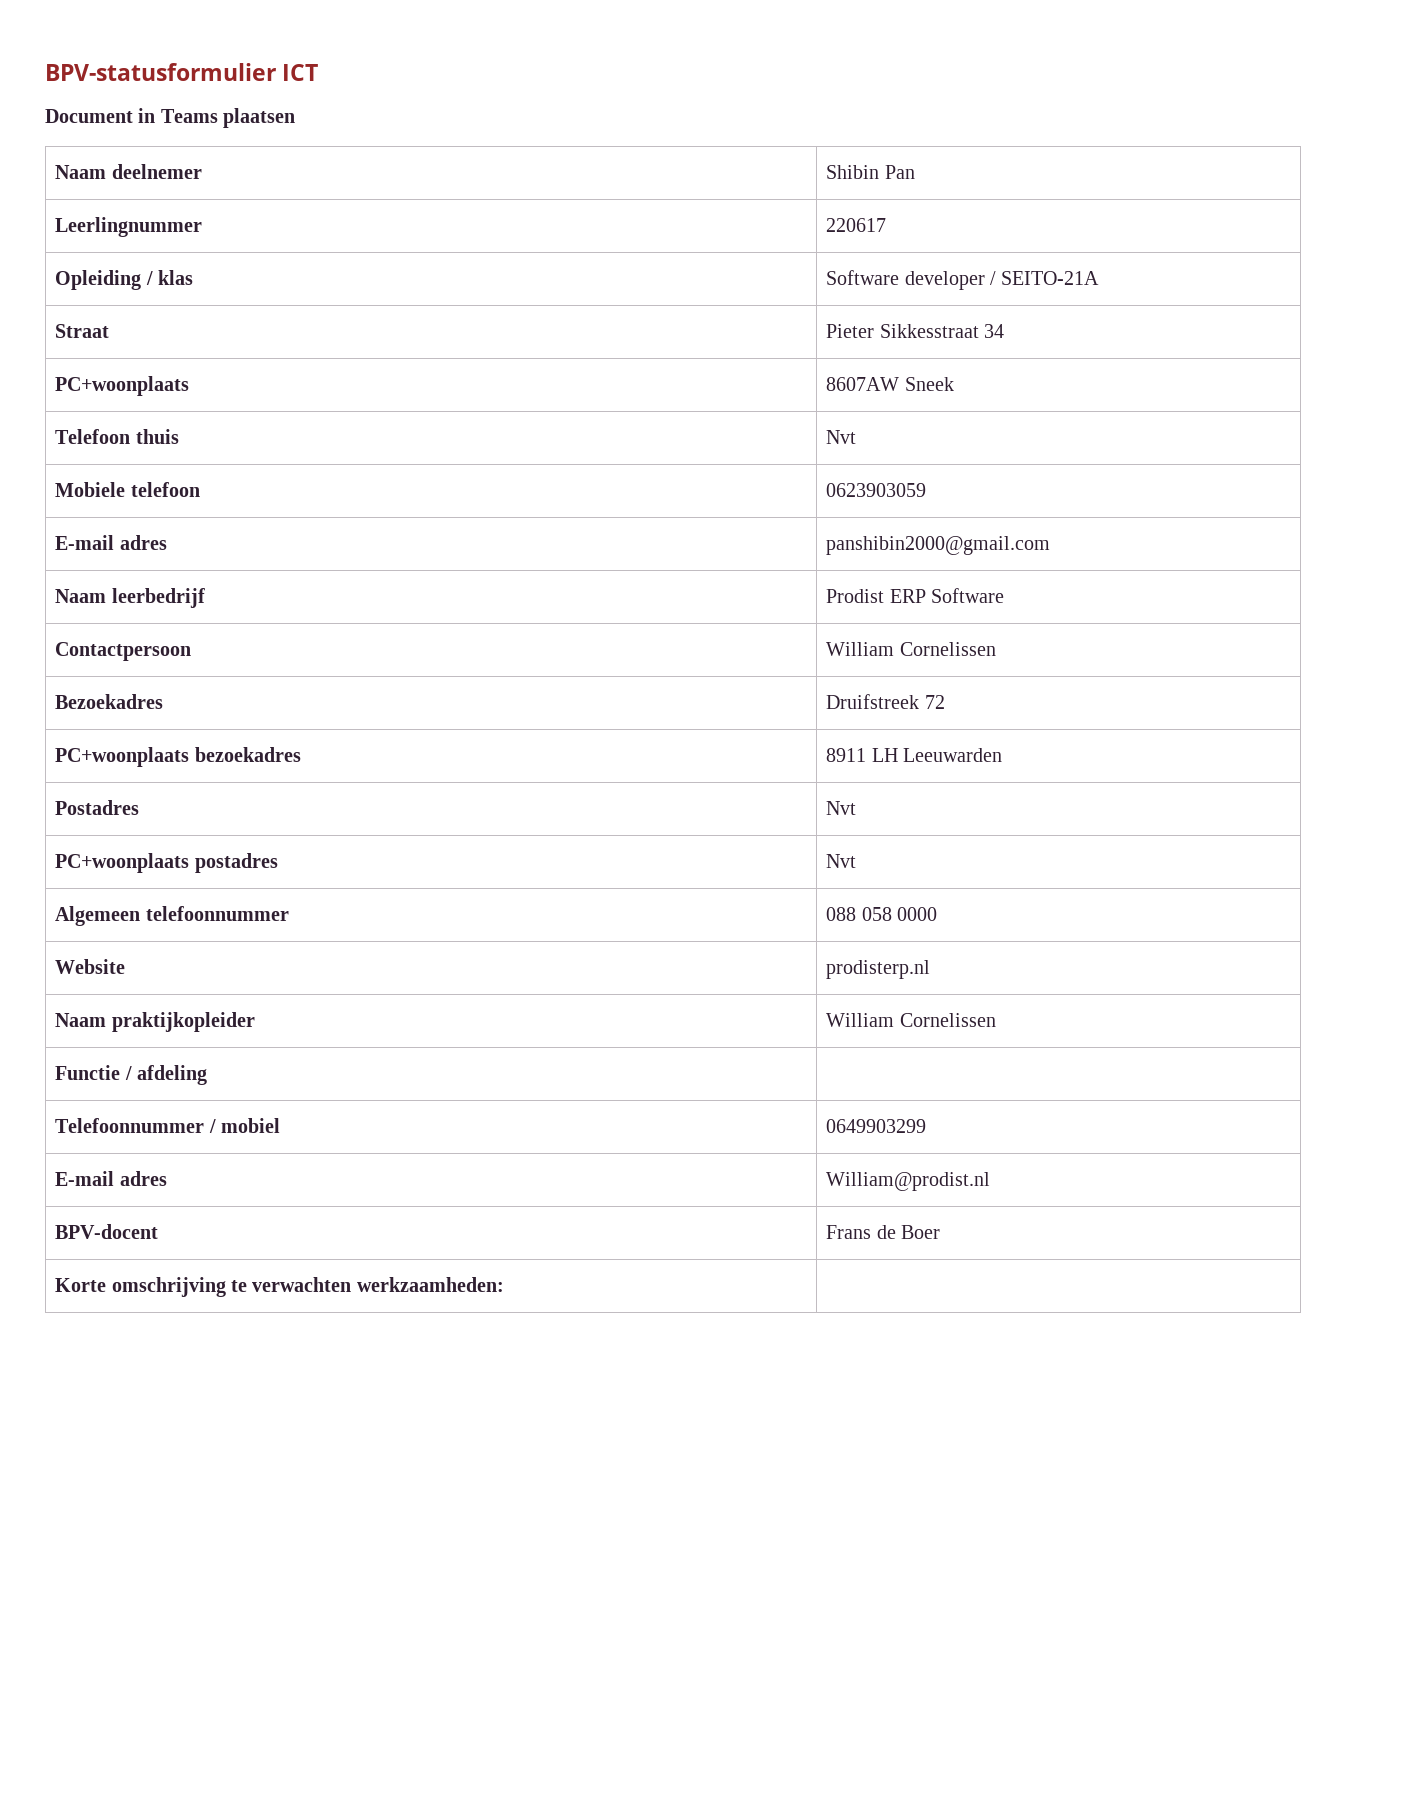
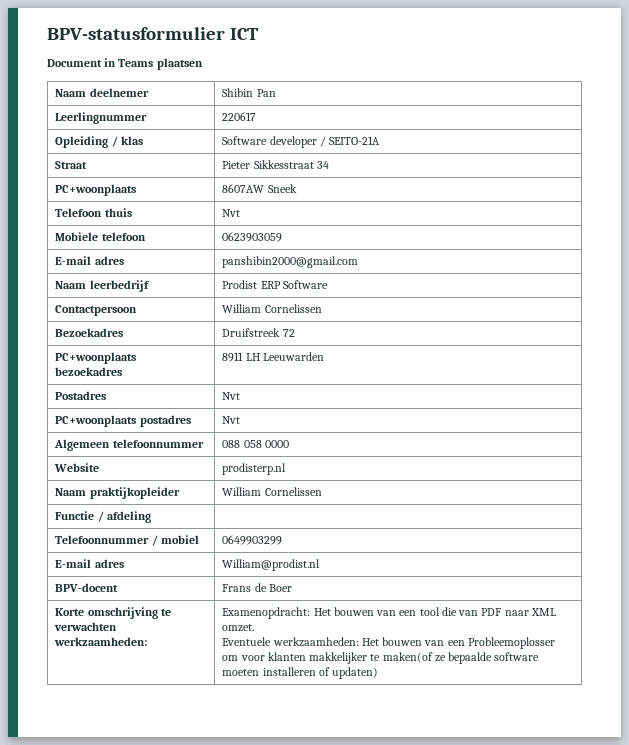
(504, 1284) none -> [222,607,556,619] [222,624,255,632] [222,637,555,649] [222,652,540,664] [222,667,379,679] Examenopdracht: Het bouwen van een tool die van PDF naar XML omzet. // Eventuele werkzaamheden: Het bouwen van een Probleemoplosser om voor klanten makkelijker te maken(of ze bepaalde software moeten installeren of updaten)

